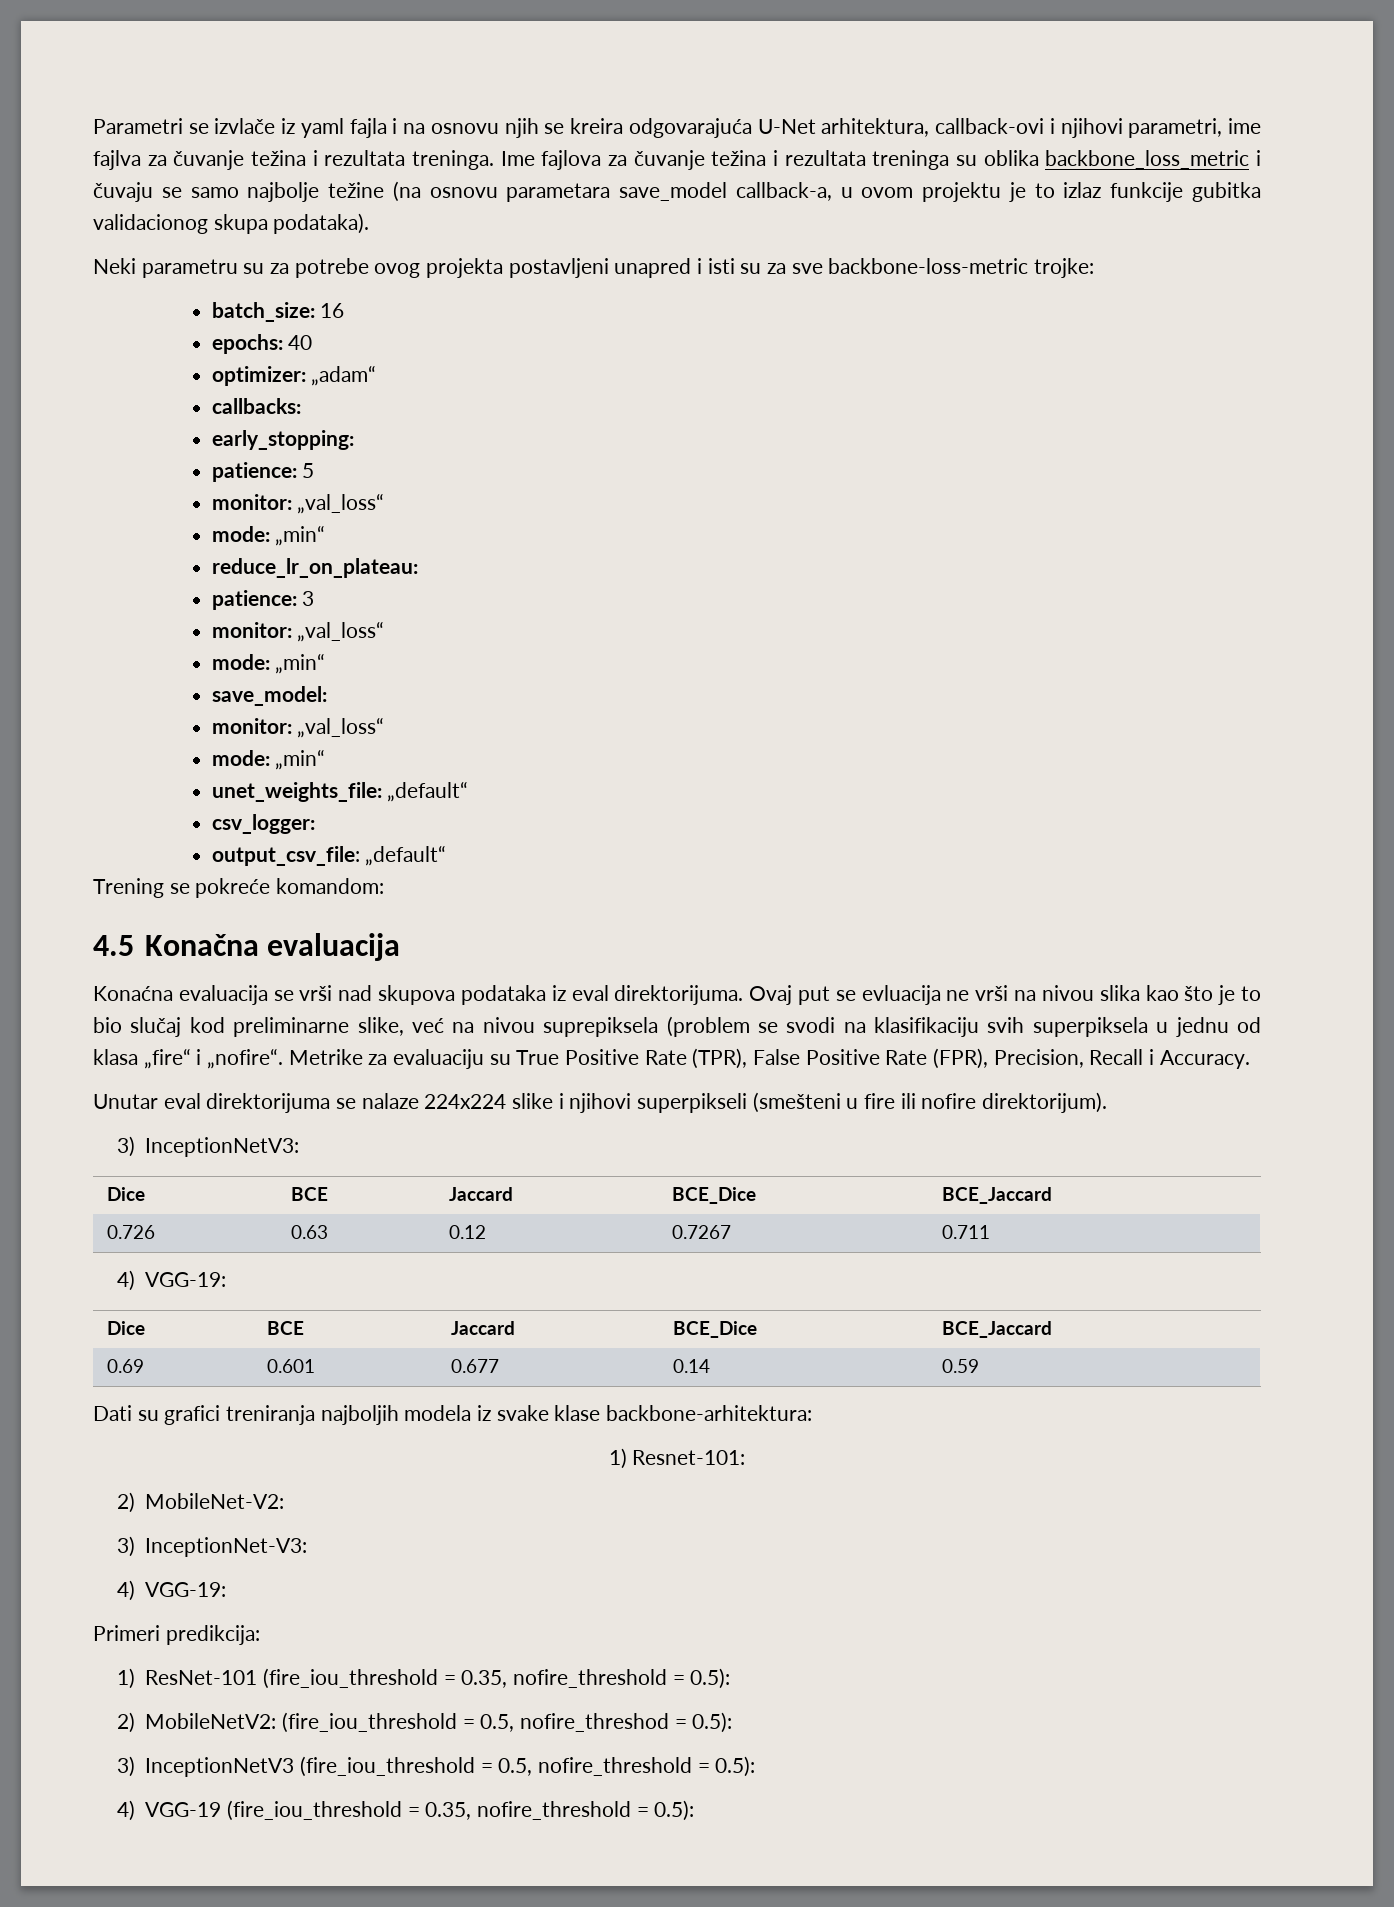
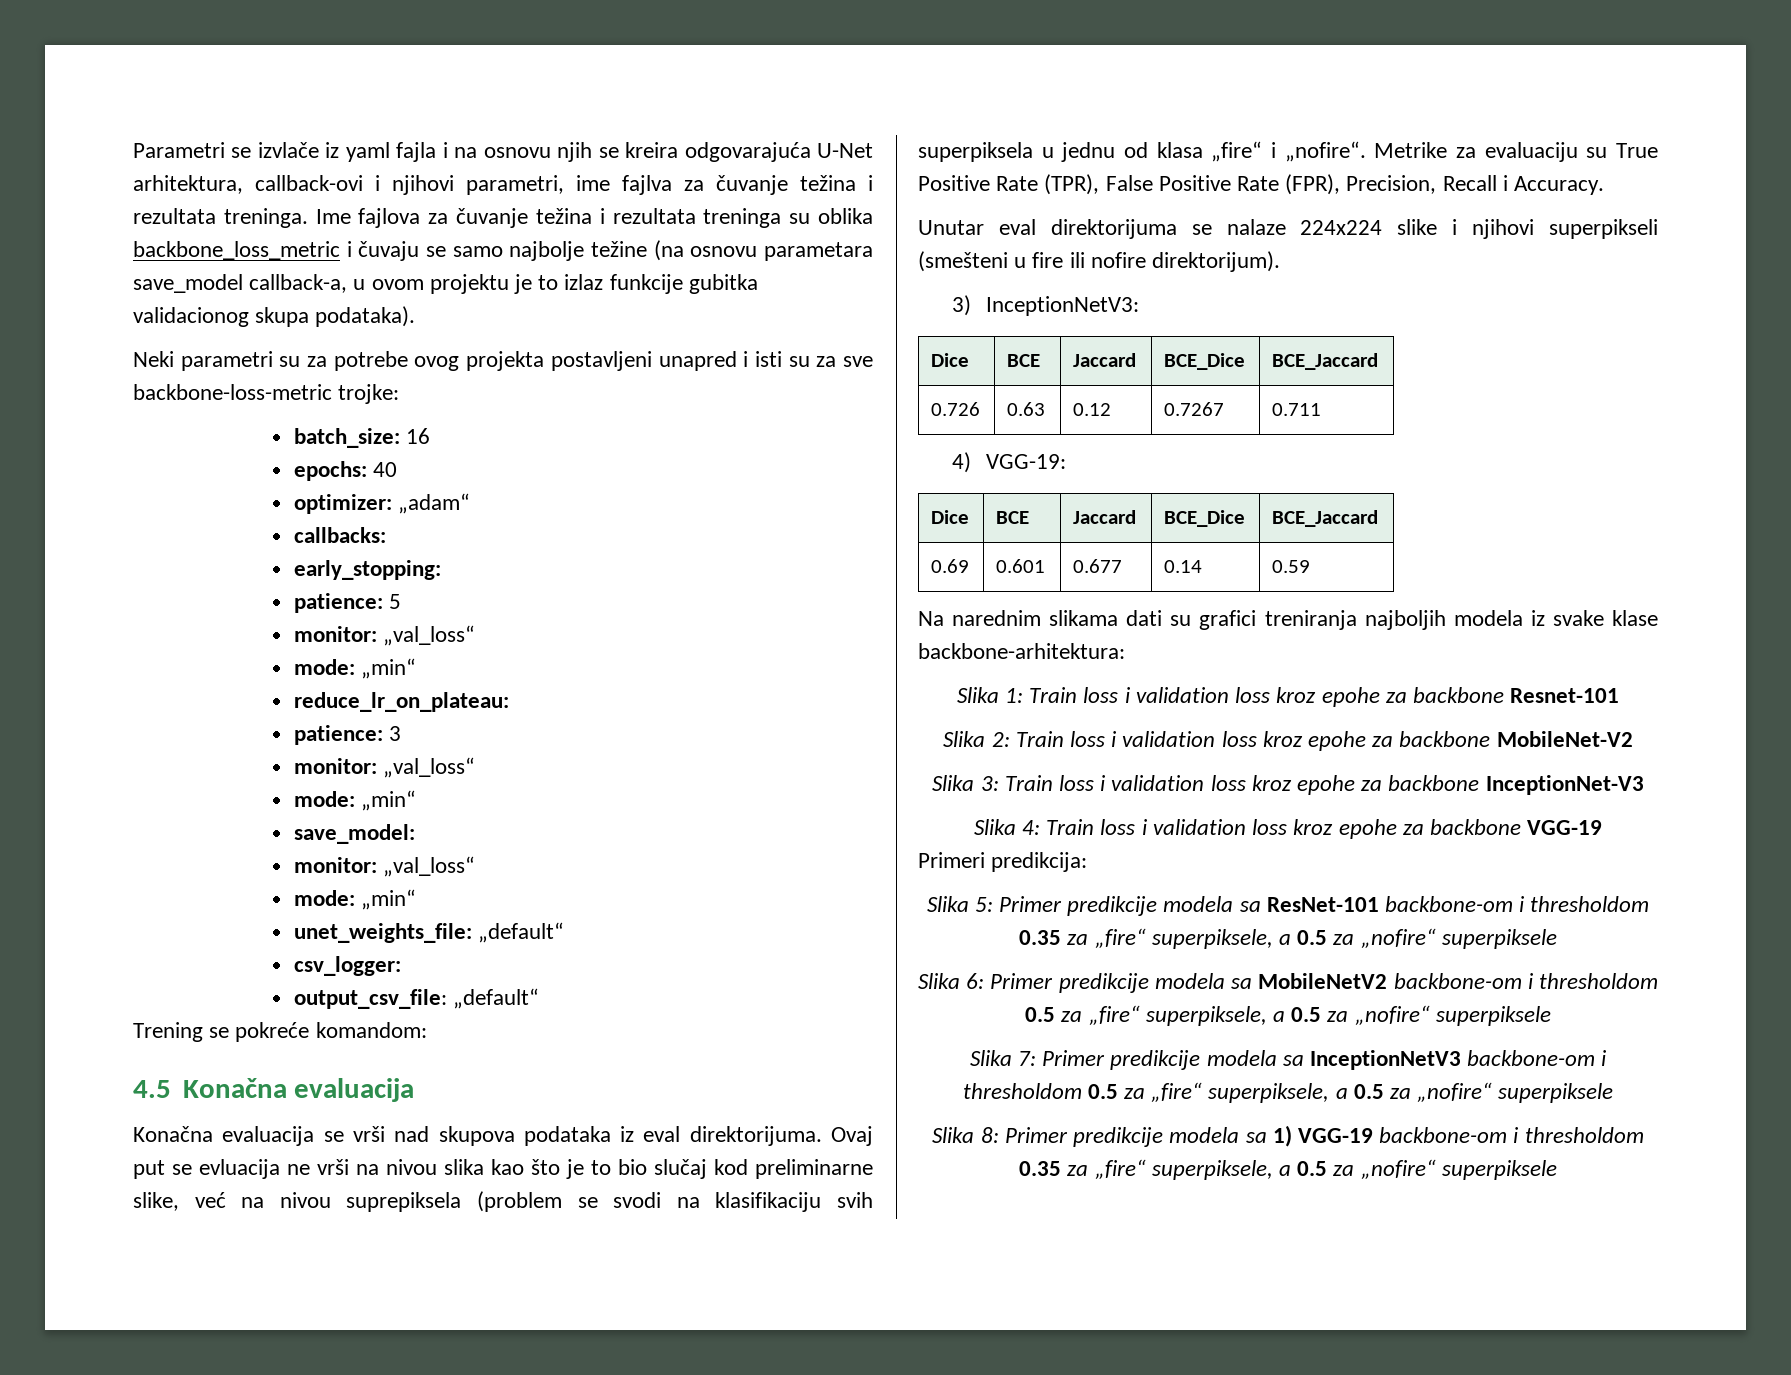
[141,259,238,278] parametru -> [180,351,273,371] parametri
[93,986,173,1001] Konaćna -> [133,1126,213,1142] Konačna
[93,1405,132,1421] Dati -> [918,610,1163,626] Na narednim slikama dati
[608,1448,746,1469] [116,1492,285,1513] [116,1536,308,1557] [116,1580,227,1601] [93,1625,260,1645] [116,1668,731,1689] [116,1712,733,1733] [116,1756,756,1777] [116,1800,695,1821] 1) Resnet-101: // 2) MobileNet-V2: // 3) InceptionNet-V3: // 4) VGG-19: // Primeri predikcija: // 1) ResNet-101 (fire_iou_threshold = 0.35, nofire_threshold = 0.5): // 2) MobileNetV2: (fire_iou_threshold = 0.5, nofire_threshod = 0.5): // 3) InceptionNetV3 (fire_iou_threshold = 0.5, nofire_threshold = 0.5): // 4) VGG-19 (fire_iou_threshold = 0.35, nofire_threshold = 0.5): -> [956,687,1620,707] [943,731,1633,751] [932,775,1644,795] [973,819,1603,839] [918,852,1088,872] [926,896,1650,916] [1019,928,1557,949] [918,973,1658,993] [1025,1005,1551,1026] [969,1050,1608,1070] [962,1082,1614,1103] [932,1125,1644,1147] [1019,1159,1557,1180] Slika 1: Train loss i validation loss kroz epohe za backbone Resnet-101 // Slika 2: Train loss i validation loss kroz epohe za backbone MobileNet-V2 // Slika 3: Train loss i validation loss kroz epohe za backbone InceptionNet-V3 // Slika 4: Train loss i validation loss kroz epohe za backbone VGG-19 // Primeri predikcija: // Slika 5: Primer predikcije modela sa ResNet-101 backbone-om i thresholdom 0.35 za „fire“ superpiksele, a 0.5 za „nofire“ superpiksele // Slika 6: Primer predikcije modela sa MobileNetV2 backbone-om i thresholdom 0.5 za „fire“ superpiksele, a 0.5 za „nofire“ superpiksele // Slika 7: Primer predikcije modela sa InceptionNetV3 backbone-om i thresholdom 0.5 za „fire“ superpiksele, a 0.5 za „nofire“ superpiksele // Slika 8: Primer predikcije modela sa 1) VGG-19 backbone-om i thresholdom 0.35 za „fire“ superpiksele, a 0.5 za „nofire“ superpiksele

